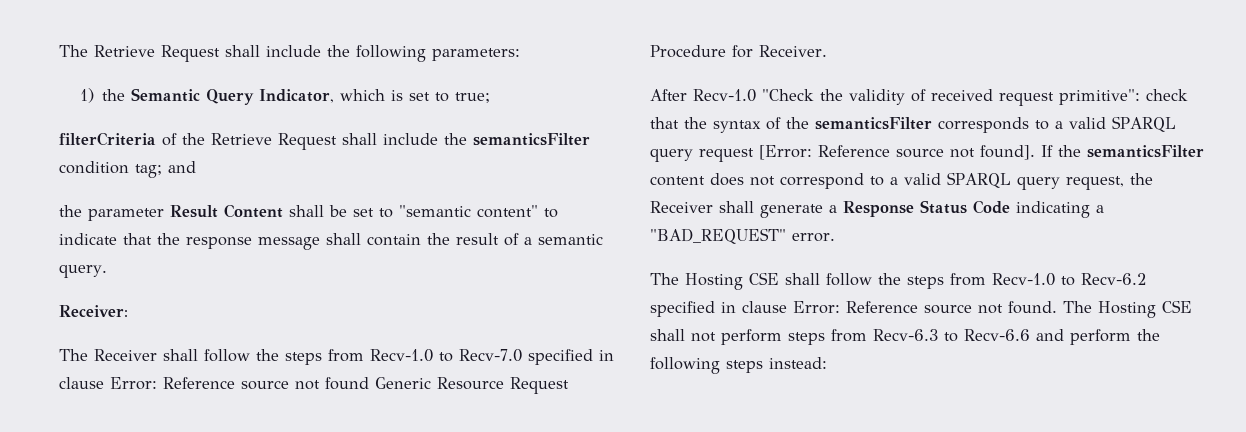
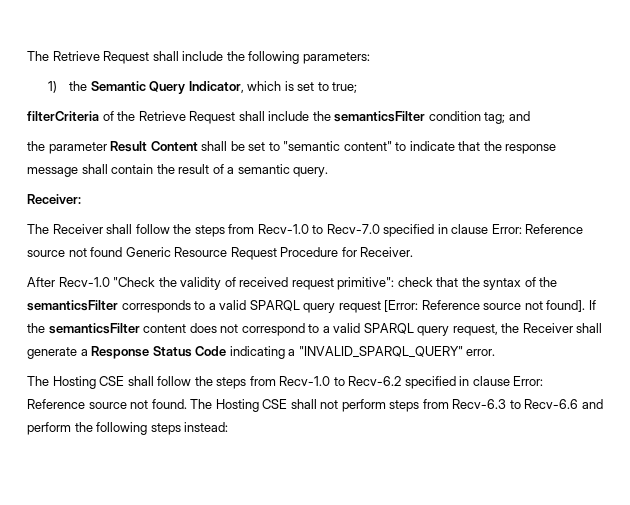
[650,228,786,244] "BAD_REQUEST" -> [298,346,463,358] "INVALID_SPARQL_QUERY"

